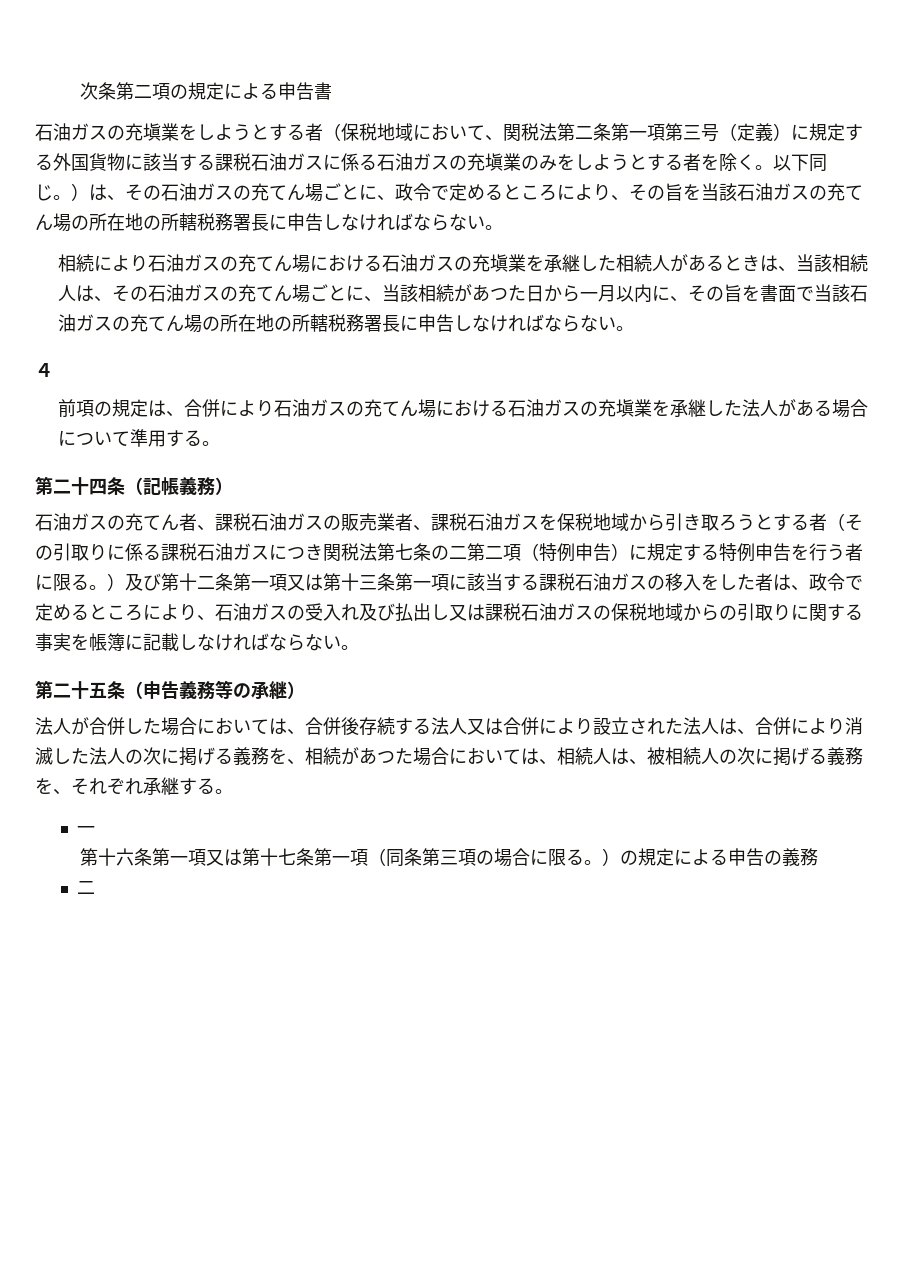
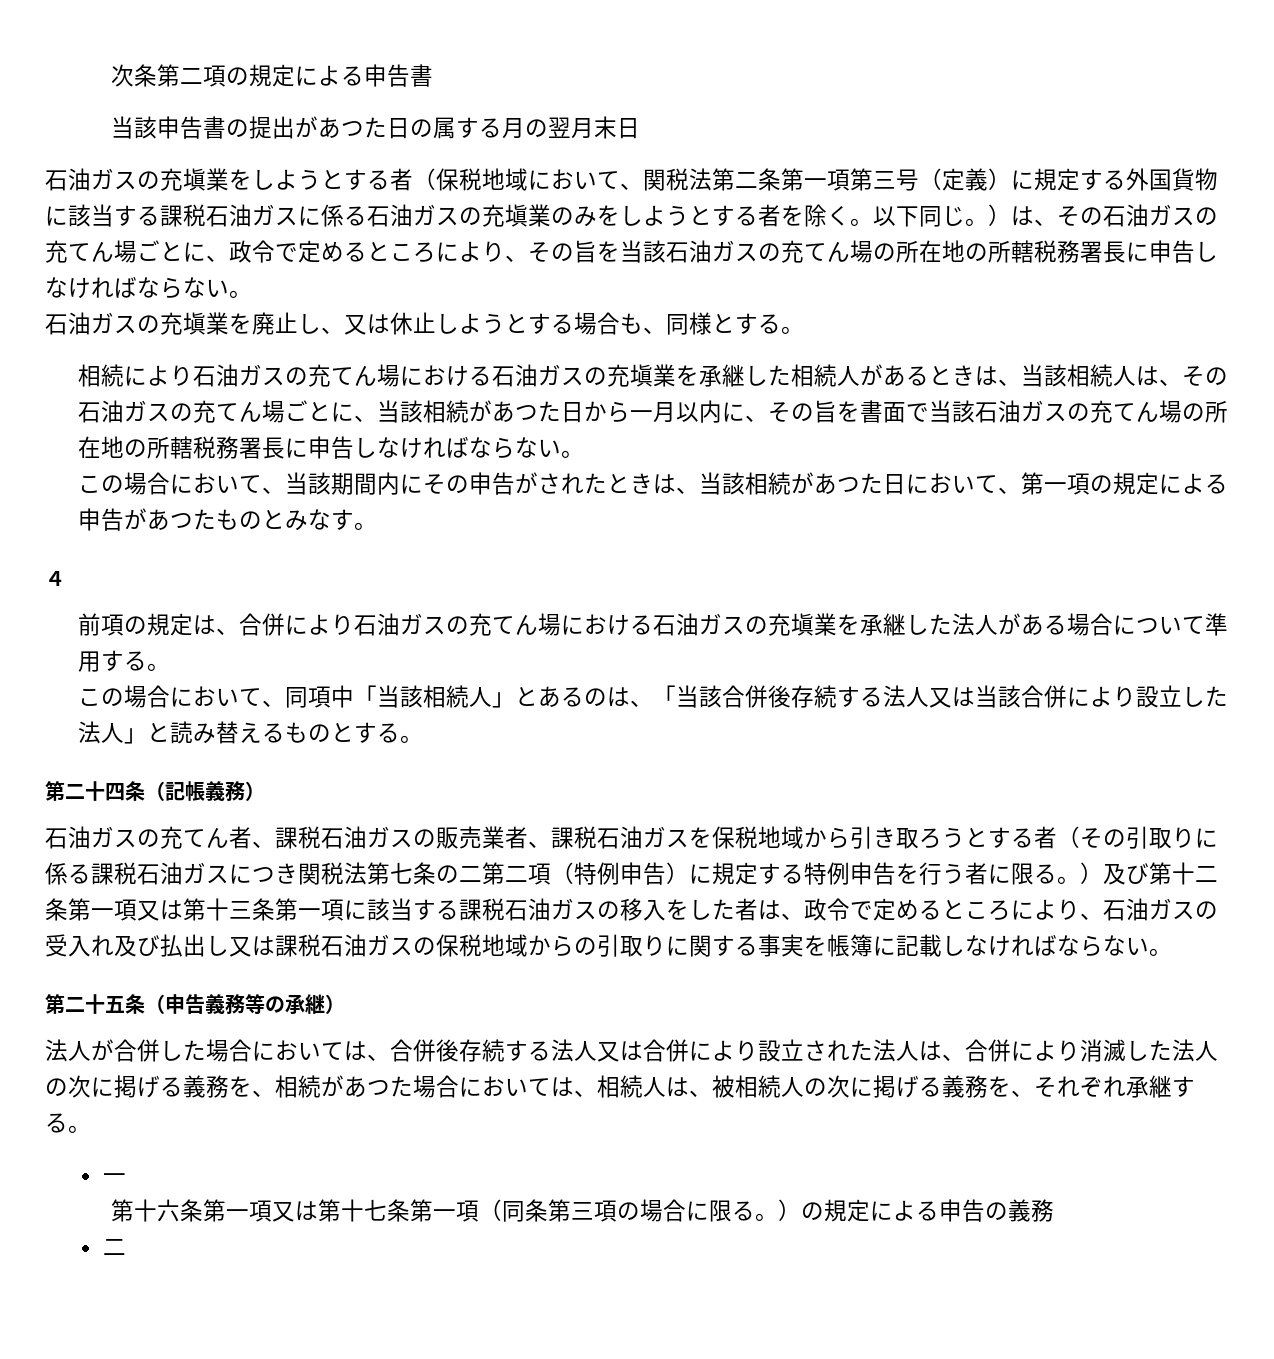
(333, 91) none -> [110,116,640,139] // 当該申告書の提出があつた日の属する月の翌月末日
(503, 227) none -> [45,312,804,335] // 石油ガスの充塡業を廃止し、又は休止しようとする場合も、同様とする。
(634, 328) none -> [77,472,1228,495] [77,508,377,531] // この場合において、当該期間内にその申告がされたときは、当該相続があつた日において、第一項の規定による申告があつたものとみなす。
(220, 443) none -> [77,685,1228,708] [77,721,423,744] // この場合において、同項中「当該相続人」とあるのは、「当該合併後存続する法人又は当該合併により設立した法人」と読み替えるものとする。

